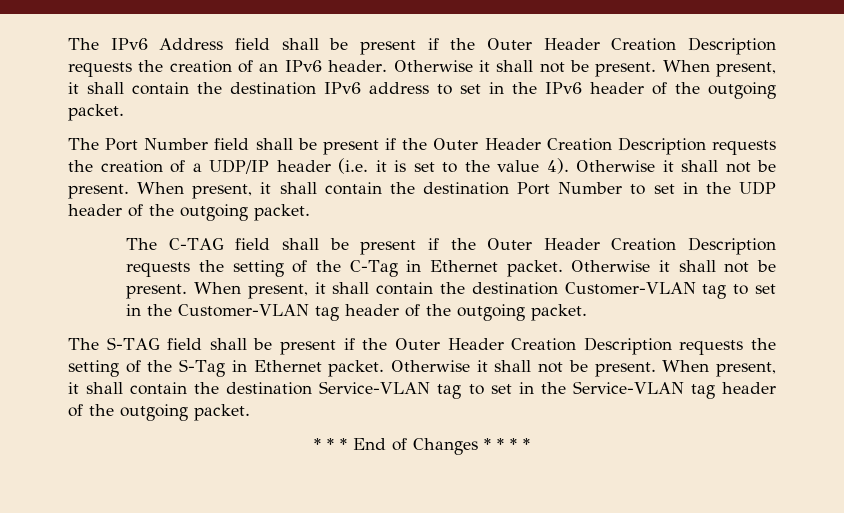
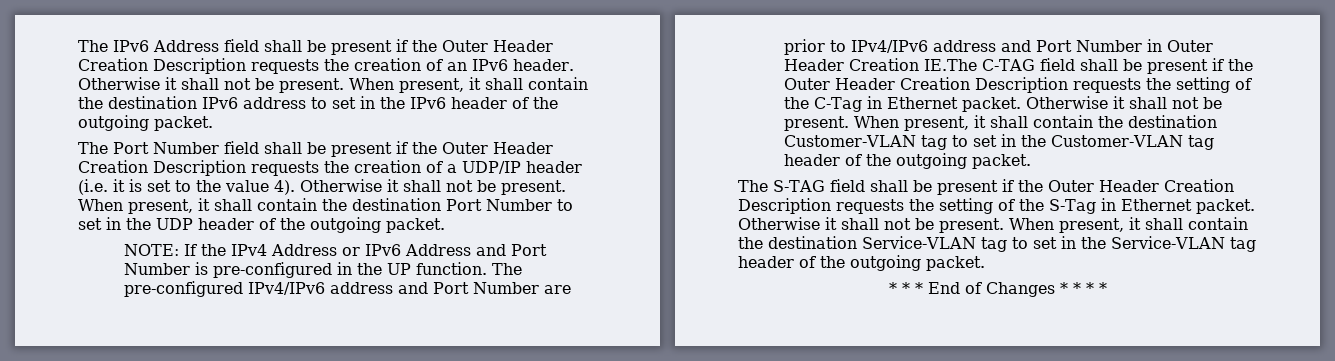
[126,238,158,250] The -> [124,244,548,256] [124,262,523,278] [124,281,572,297] [784,39,1214,55] [784,58,978,71] NOTE: If the IPv4 Address or IPv6 Address and Port Number is pre-configured in the UP function. The pre-configured IPv4/IPv6 address and Port Number are prior to IPv4/IPv6 address and Port Number in Outer Header Creation IE.The

